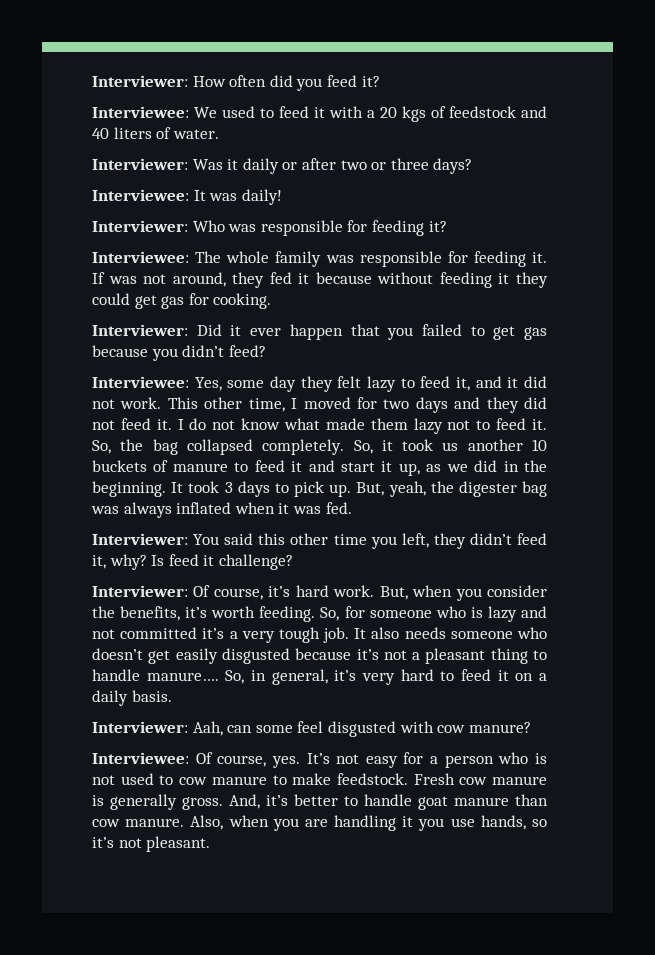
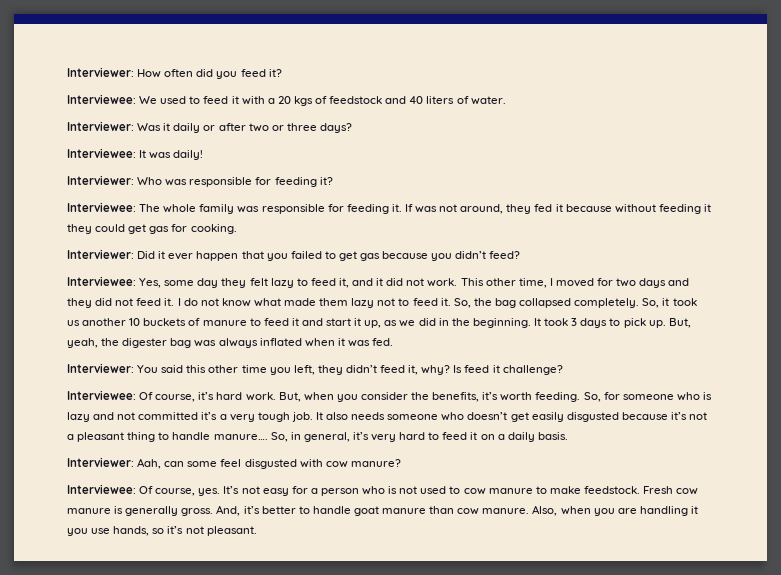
[92,585,188,597] Interviewer: -> [67,390,136,400] Interviewee:

